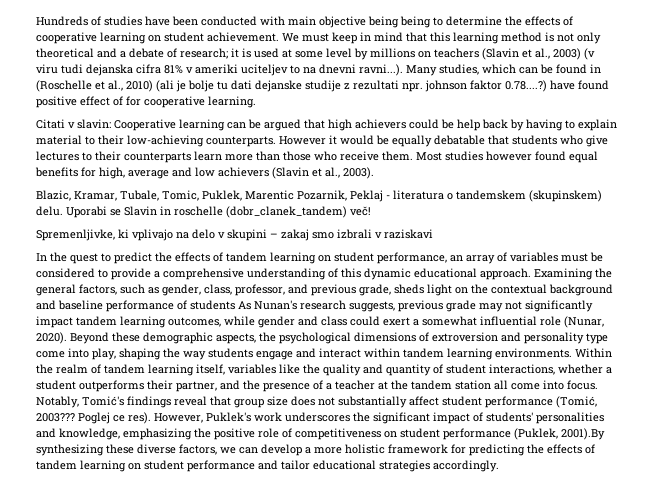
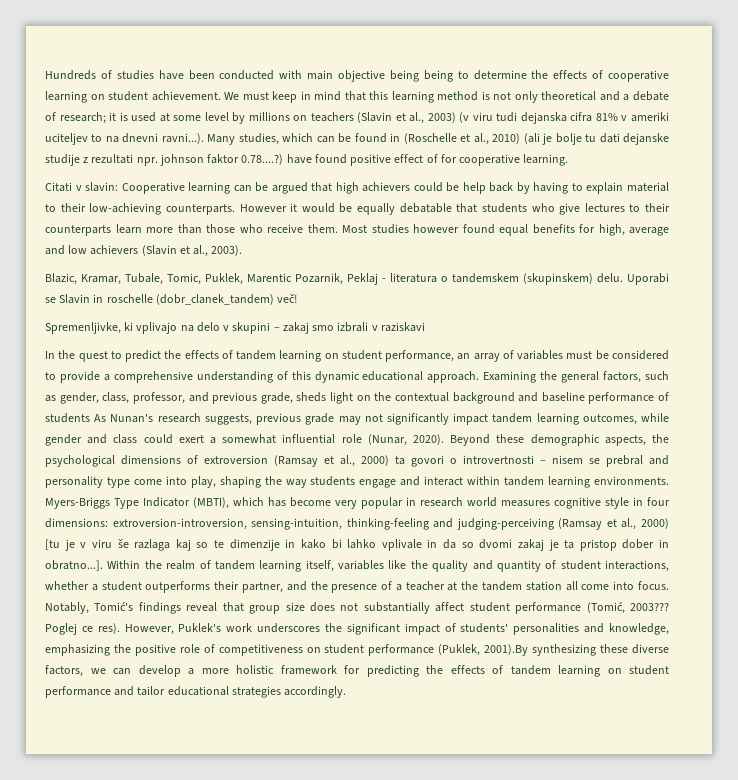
(498, 337) none -> [274,455,643,467] (Ramsay et al., 2000) ta govori o introvertnosti – nisem se prebral
(572, 353) none -> [45,497,670,509] [45,518,669,530] [45,539,669,551] [45,560,103,571] Myers-Briggs Type Indicator (MBTI), which has become very popular in research world measures cognitive style in four dimensions: extroversion-introversion, sensing-intuition, thinking-feeling and judging-perceiving (Ramsay et al., 2000) [tu je v viru še razlaga kaj so te dimenzije in kako bi lahko vplivale in da so dvomi zakaj je ta pristop dober in obratno...].

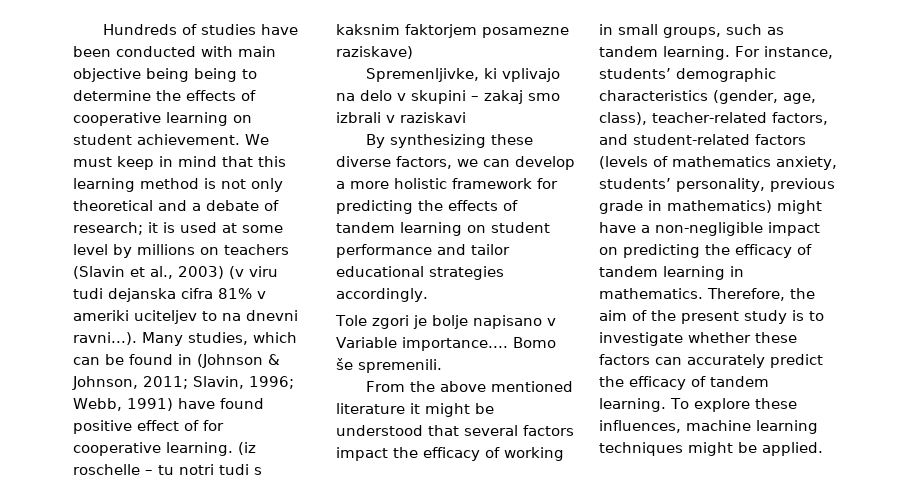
[403,133,670,145] [45,154,284,166] (Roschelle et al., 2010) (ali je bolje tu dati dejanske studije z rezultati npr. johnson faktor 0.78....?) -> [197,354,280,368] [72,376,294,390] [73,398,173,411] (Johnson & Johnson, 2011; Slavin, 1996; Webb, 1991)
[45,182,669,194] [45,203,670,215] [45,224,669,236] [45,245,243,257] [45,273,669,285] [45,294,298,305] // Citati v slavin: Cooperative learning can be argued that high achievers could be help back by having to explain material to their low-achieving counterparts. However it would be equally debatable that students who give lectures to their counterparts learn more than those who receive them. Most studies however found equal benefits for high, average and low achievers (Slavin et al., 2003). // Blazic, Kramar, Tubale, Tomic, Puklek, Marentic Pozarnik, Peklaj - literatura o tandemskem (skupinskem) delu. Uporabi se Slavin in roschelle (dobr_clanek_tandem) več! -> [238,442,256,455] [73,464,262,475] [336,24,569,38] [336,46,413,59] (iz roschelle – tu notri tudi s kaksnim faktorjem posamezne raziskave)
[45,350,669,362] [45,371,670,383] [45,392,669,404] [45,413,669,425] [45,434,669,446] [45,455,669,467] [45,476,669,488] [45,497,670,509] [45,518,669,530] [45,539,669,551] [45,560,669,572] [45,581,669,593] [45,602,670,614] [45,623,669,635] [45,644,529,656] In the quest to predict the effects of tandem learning on student performance, an array of variables must be considered to provide a comprehensive understanding of this dynamic educational approach. Examining the general factors, such as gender, class, professor, and previous grade, sheds light on the contextual background and baseline performance of students As Nunan's research suggests, previous grade may not significantly impact tandem learning outcomes, while gender and class could exert a somewhat influential role (Nunar, 2020). Beyond these demographic aspects, the psychological dimensions of extroversion (Ramsay et al., 2000) ta govori o introvertnosti – nisem se prebral and personality type come into play, shaping the way students engage and interact within tandem learning environments. Myers-Briggs Type Indicator (MBTI), which has become very popular in research world measures cognitive style in four dimensions: extroversion-introversion, sensing-intuition, thinking-feeling and judging-perceiving (Ramsay et al., 2000) [tu je v viru še razlaga kaj so te dimenzije in kako bi lahko vplivale in da so dvomi zakaj je ta pristop dober in obratno...]. Within the realm of tandem learning itself, variables like the quality and quantity of student interactions, whether a student outperforms their partner, and the presence of a teacher at the tandem station all come into focus. Notably, Tomić's findings reveal that group size does not substantially affect student performance (Tomić, 2003??? Poglej ce res). However, Puklek's work underscores the significant impact of students' personalities and knowledge, emphasizing the positive role of competitiveness on student performance (Puklek, 2001).By -> [365,134,385,148] By
(347, 692) none -> [335,315,556,329] [336,337,556,351] [336,358,442,373] [365,381,573,392] [336,403,494,417] [336,425,574,436] [336,447,564,461] [599,24,784,38] [599,46,833,60] [599,68,776,82] [599,90,816,104] [599,112,828,125] [599,134,806,145] [599,156,837,170] [599,178,835,192] [599,200,822,214] [599,222,820,236] [599,244,812,258] [599,266,744,280] [599,288,815,301] [599,310,824,324] [599,332,797,346] [599,354,823,368] [599,376,769,390] [599,398,797,412] [599,420,818,434] [599,442,823,456] // Tole zgori je bolje napisano v Variable importance.... Bomo še spremenili. // From the above mentioned literature it might be understood that several factors impact the efficacy of working in small groups, such as tandem learning. For instance, students’ demographic characteristics (gender, age, class), teacher-related factors, and student-related factors (levels of mathematics anxiety, students’ personality, previous grade in mathematics) might have a non-negligible impact on predicting the efficacy of tandem learning in mathematics. Therefore, the aim of the present study is to investigate whether these factors can accurately predict the efficacy of tandem learning. To explore these influences, machine learning techniques might be applied.

